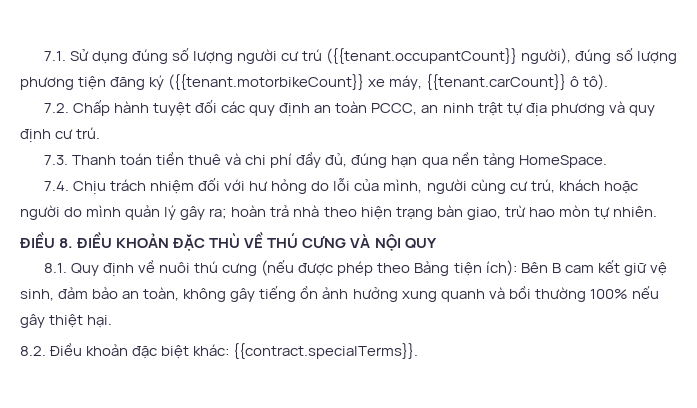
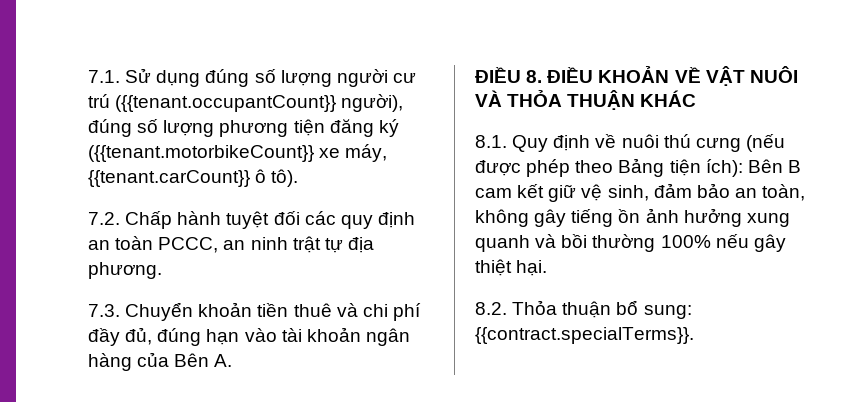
[550,101,655,116] [20,127,101,143] phương và quy định cư trú. -> [88,262,162,279] phương.
[71,153,153,165] Thanh toán -> [125,302,253,321] Chuyển khoản
[421,152,607,168] [43,178,638,195] [20,205,657,220] [20,232,437,251] qua nền tảng HomeSpace. // 7.4. Chịu trách nhiệm đối với hư hỏng do lỗi của mình, người cùng cư trú, khách hoặc người do mình quản lý gây ra; hoàn trả nhà theo hiện trạng bàn giao, trừ hao mòn tự nhiên. // ĐIỀU 8. ĐIỀU KHOẢN ĐẶC THÙ VỀ THÚ CƯNG VÀ NỘI QUY -> [244,327,410,346] [88,352,233,371] [475,66,798,86] [475,90,697,110] vào tài khoản ngân hàng của Bên A. // ĐIỀU 8. ĐIỀU KHOẢN VỀ VẬT NUÔI VÀ THỎA THUẬN KHÁC
[50,343,230,359] Điều khoản đặc biệt khác: -> [512,300,692,319] Thỏa thuận bổ sung:

